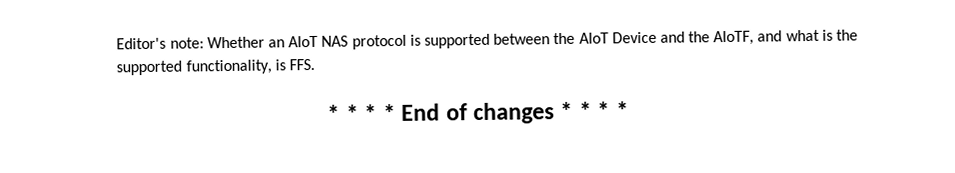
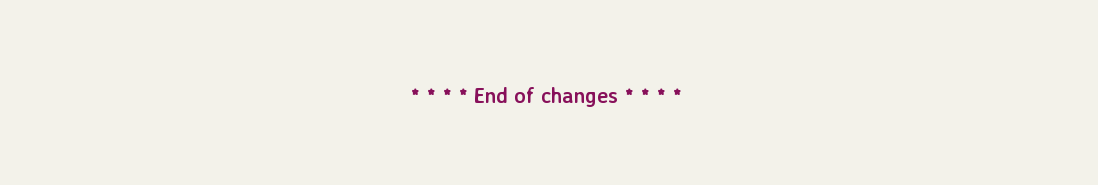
[116,29,858,50] [116,58,316,76] Editor's note: Whether an AIoT NAS protocol is supported between the AIoT Device and the AIoTF, and what is the supported functionality, is FFS. // -> (409, 95) none

